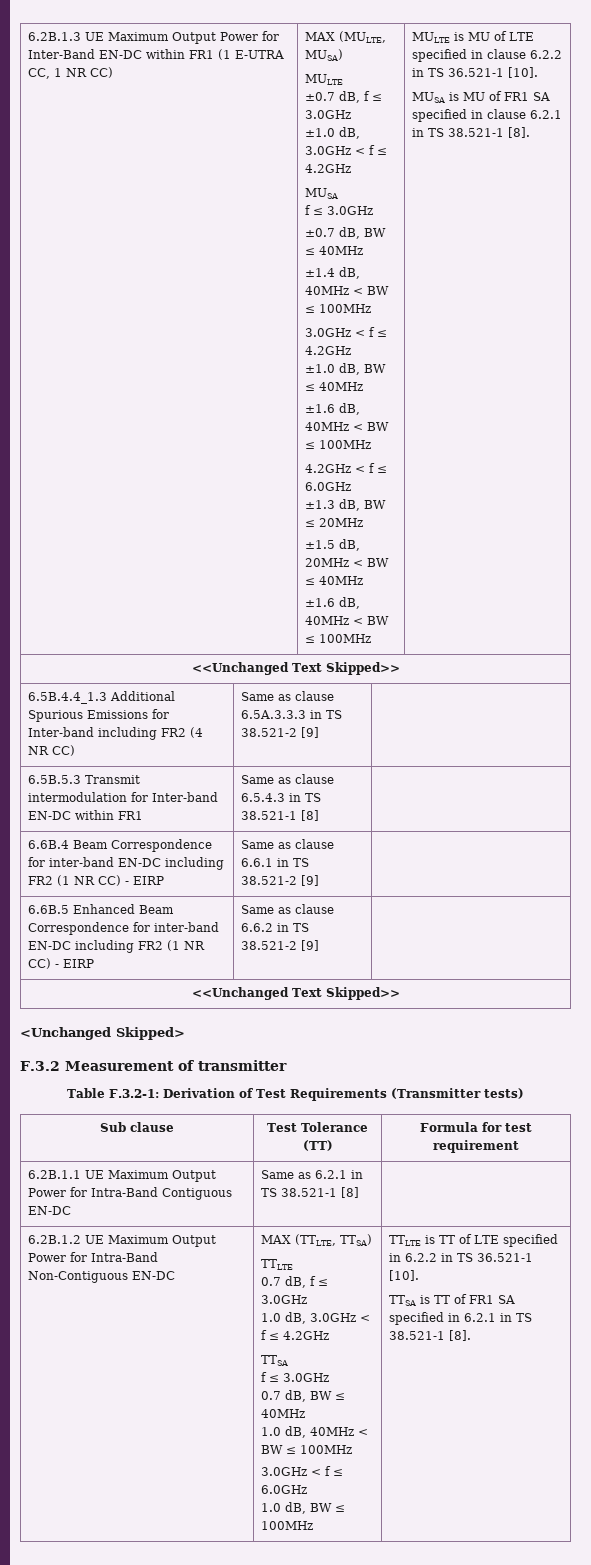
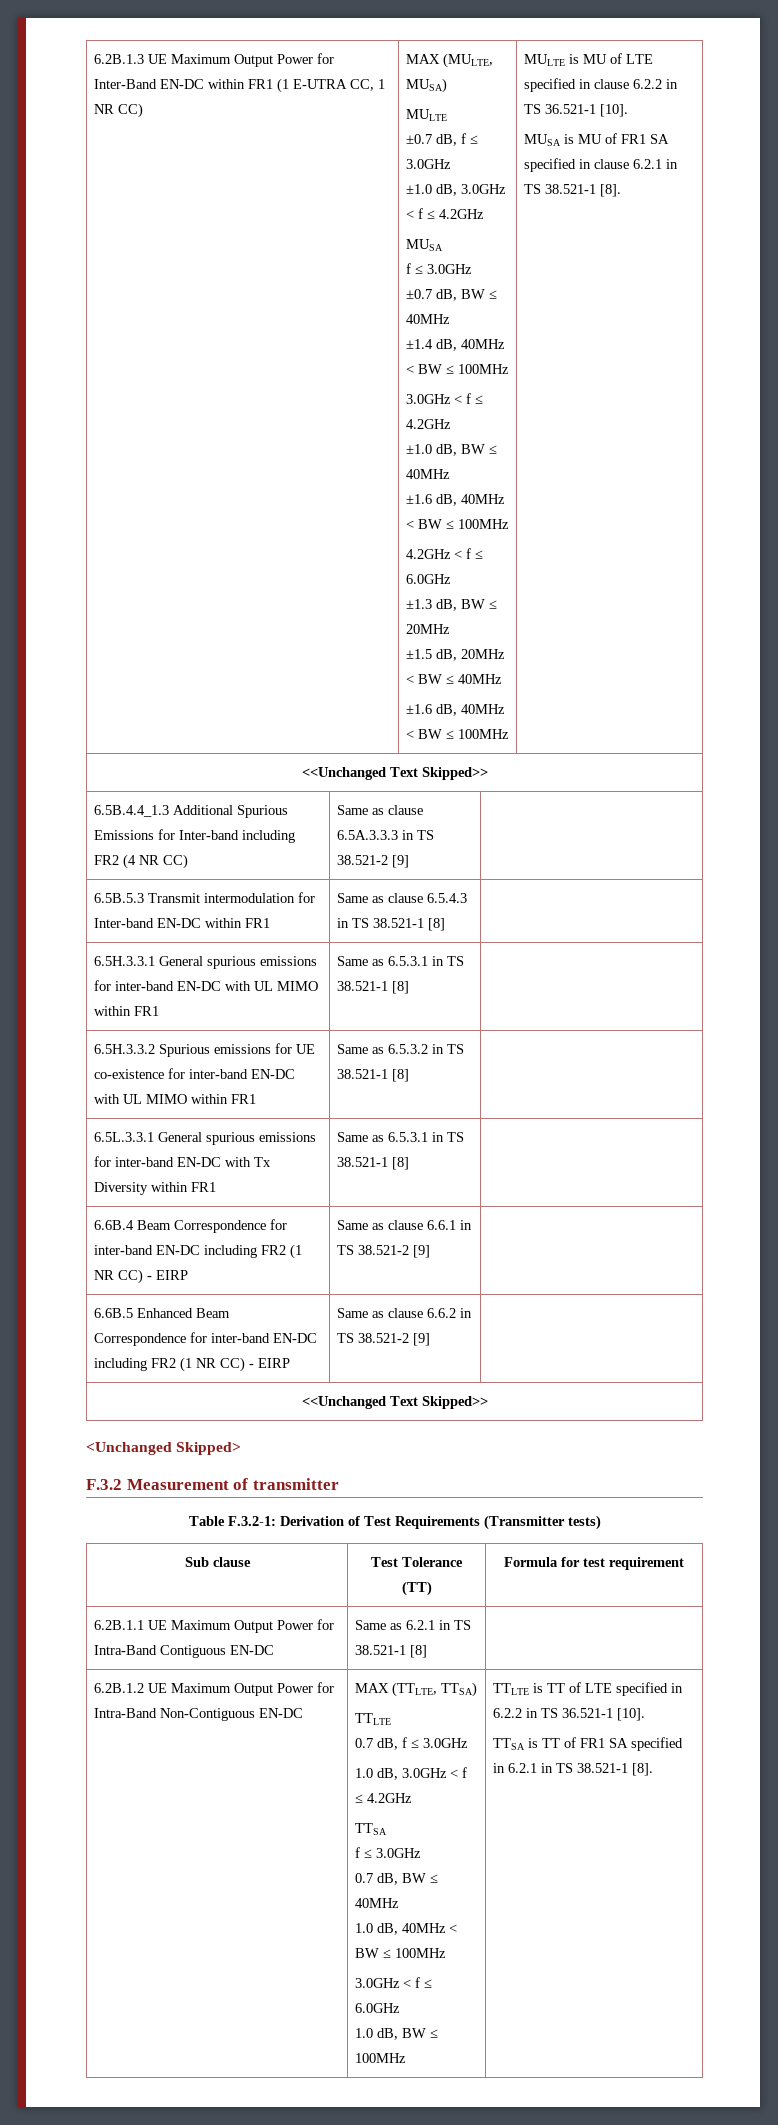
(319, 815) none -> [94,956,318,969] [94,980,319,991] [94,1006,160,1016] [337,956,465,966] [337,981,410,994] [94,1043,316,1057] [94,1068,296,1079] [94,1094,257,1104] [337,1044,465,1054] [337,1069,410,1082] [94,1132,317,1145] [94,1156,272,1167] [94,1182,217,1195] [337,1132,465,1142] [337,1157,410,1170] // 6.5H.3.3.1 General spurious emissions for inter-band EN-DC with UL MIMO within FR1 | Same as 6.5.3.1 in TS 38.521-1 [8] | // 6.5H.3.3.2 Spurious emissions for UE co-existence for inter-band EN-DC with UL MIMO within FR1 | Same as 6.5.3.2 in TS 38.521-1 [8] | // 6.5L.3.3.1 General spurious emissions for inter-band EN-DC with Tx Diversity within FR1 | Same as 6.5.3.1 in TS 38.521-1 [8] |

